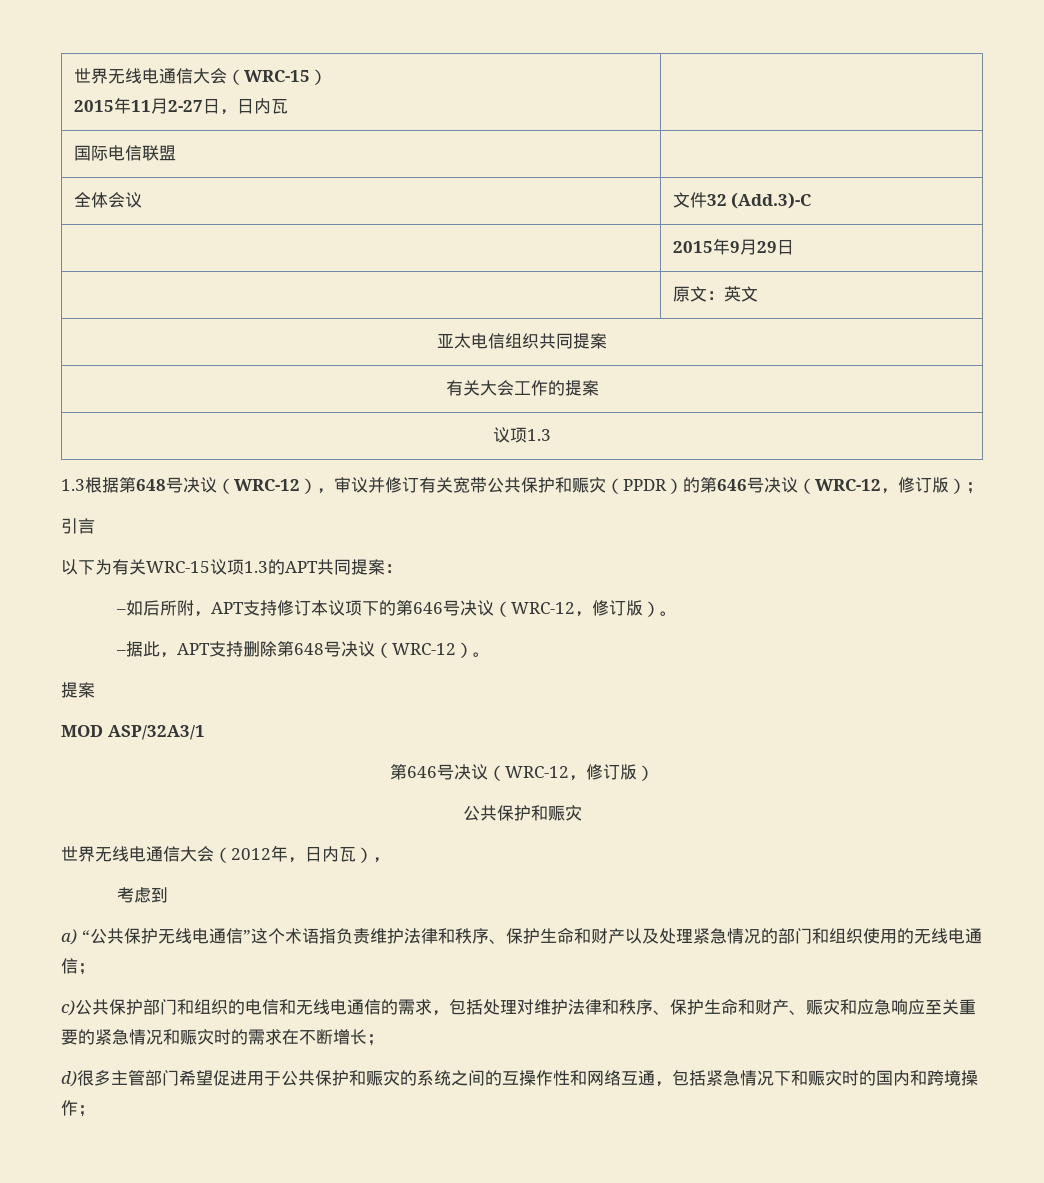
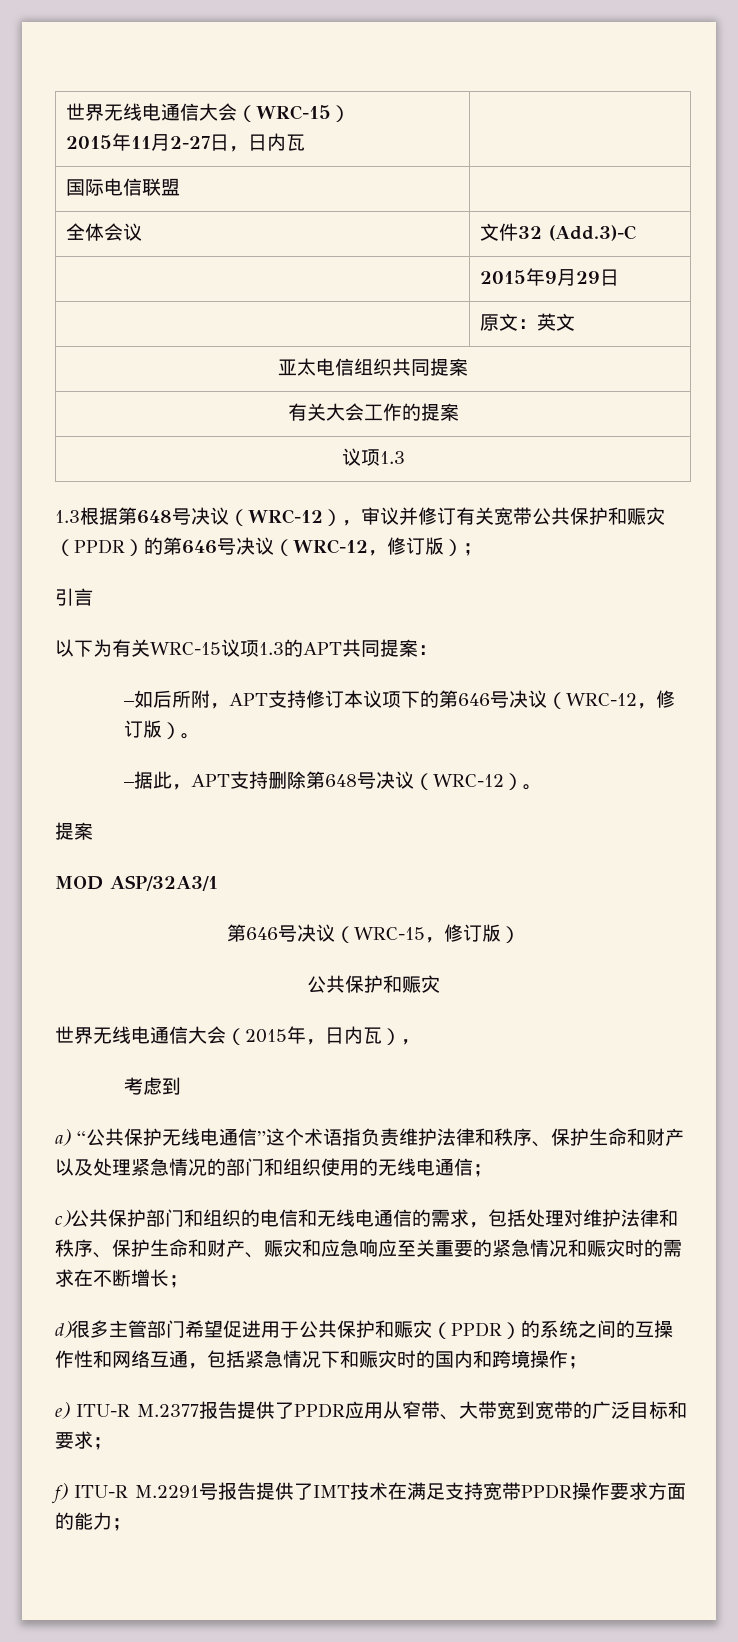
[505,766,569,778] WRC-12 -> [353,927,425,940] WRC-15
[231,848,271,860] 2012 -> [245,1029,287,1043] 2015
(400, 1078) none -> [432,1322,521,1339] （PPDR）
(95, 1111) none -> [55,1401,687,1420] [55,1431,112,1450] [52,1482,687,1504] [55,1512,131,1531] // e) ITU-R M.2377报告提供了PPDR应用从窄带、大带宽到宽带的广泛目标和要求； // f) ITU-R M.2291号报告提供了IMT技术在满足支持宽带PPDR操作要求方面的能力；

